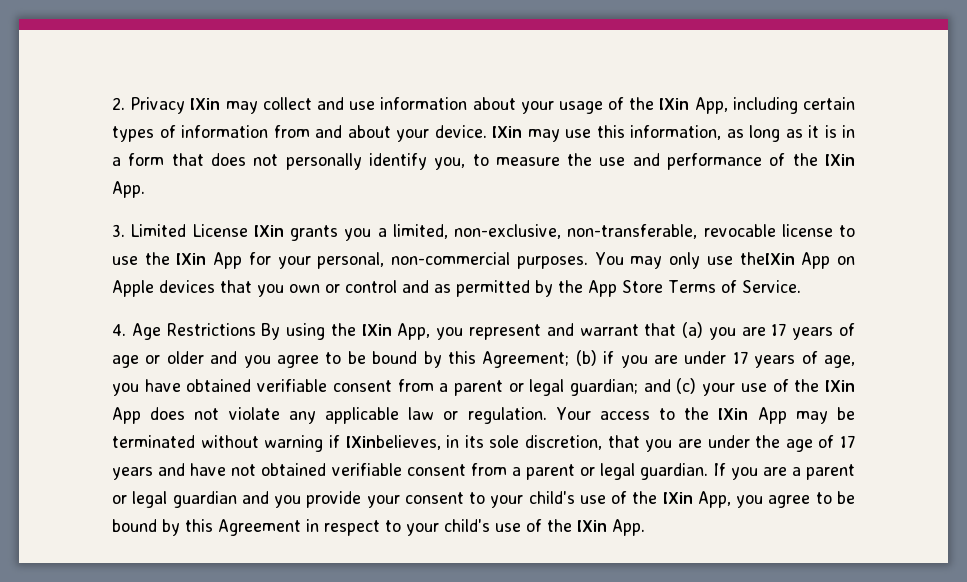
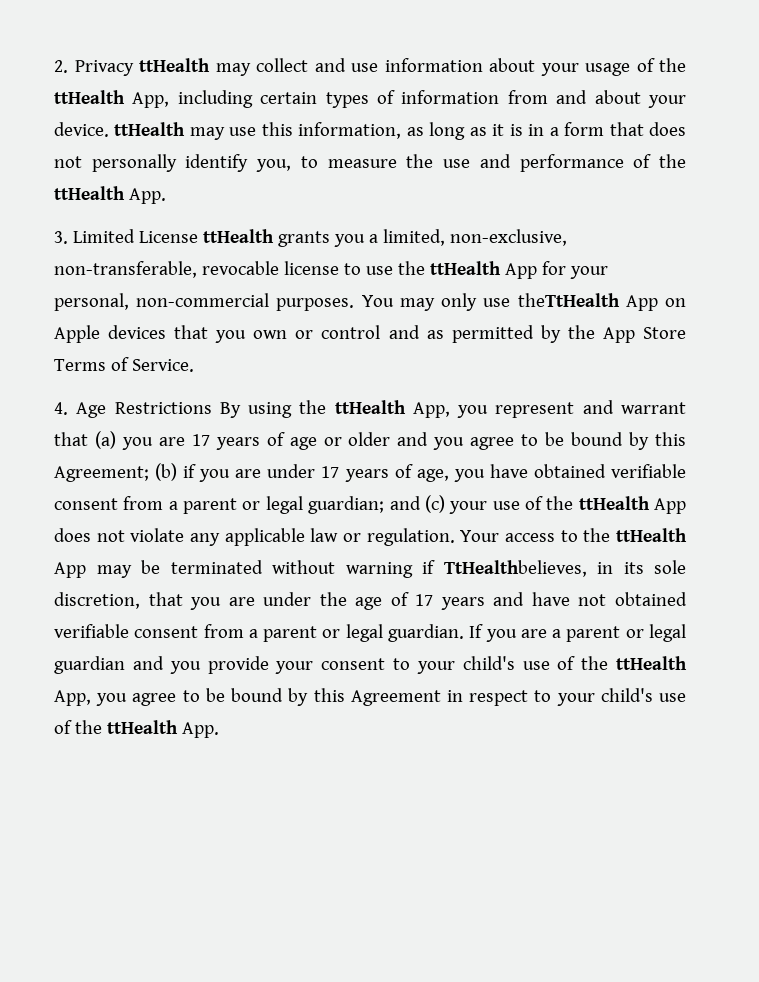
[190,98,221,110] IXin -> [139,58,210,72] ttHealth
[659,98,690,110] IXin -> [54,90,125,104] ttHealth
[492,126,522,138] IXin -> [114,122,186,136] ttHealth
[825,154,855,166] IXin -> [54,186,125,200] ttHealth
[253,225,284,237] IXin -> [202,229,274,243] ttHealth
[176,253,207,265] IXin -> [429,261,501,275] ttHealth
[739,252,795,265] theIXin -> [517,293,620,307] theTtHealth
[361,324,392,336] IXin -> [334,400,406,414] ttHealth
[825,380,856,392] IXin -> [578,496,650,510] ttHealth
[718,408,749,420] IXin -> [616,528,687,542] ttHealth
[345,435,441,450] IXinbelieves, -> [443,560,587,577] TtHealthbelieves,
[662,492,693,504] IXin -> [616,656,687,670] ttHealth
[577,520,607,532] IXin -> [106,720,178,734] ttHealth

